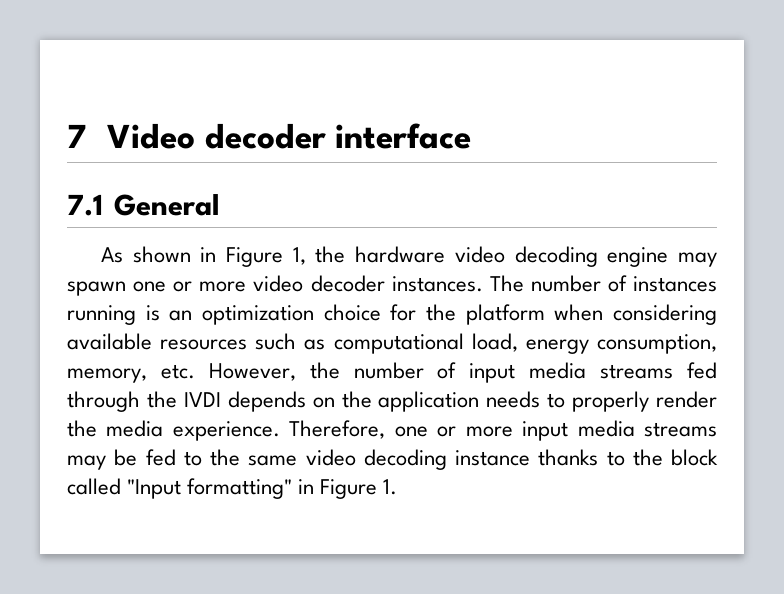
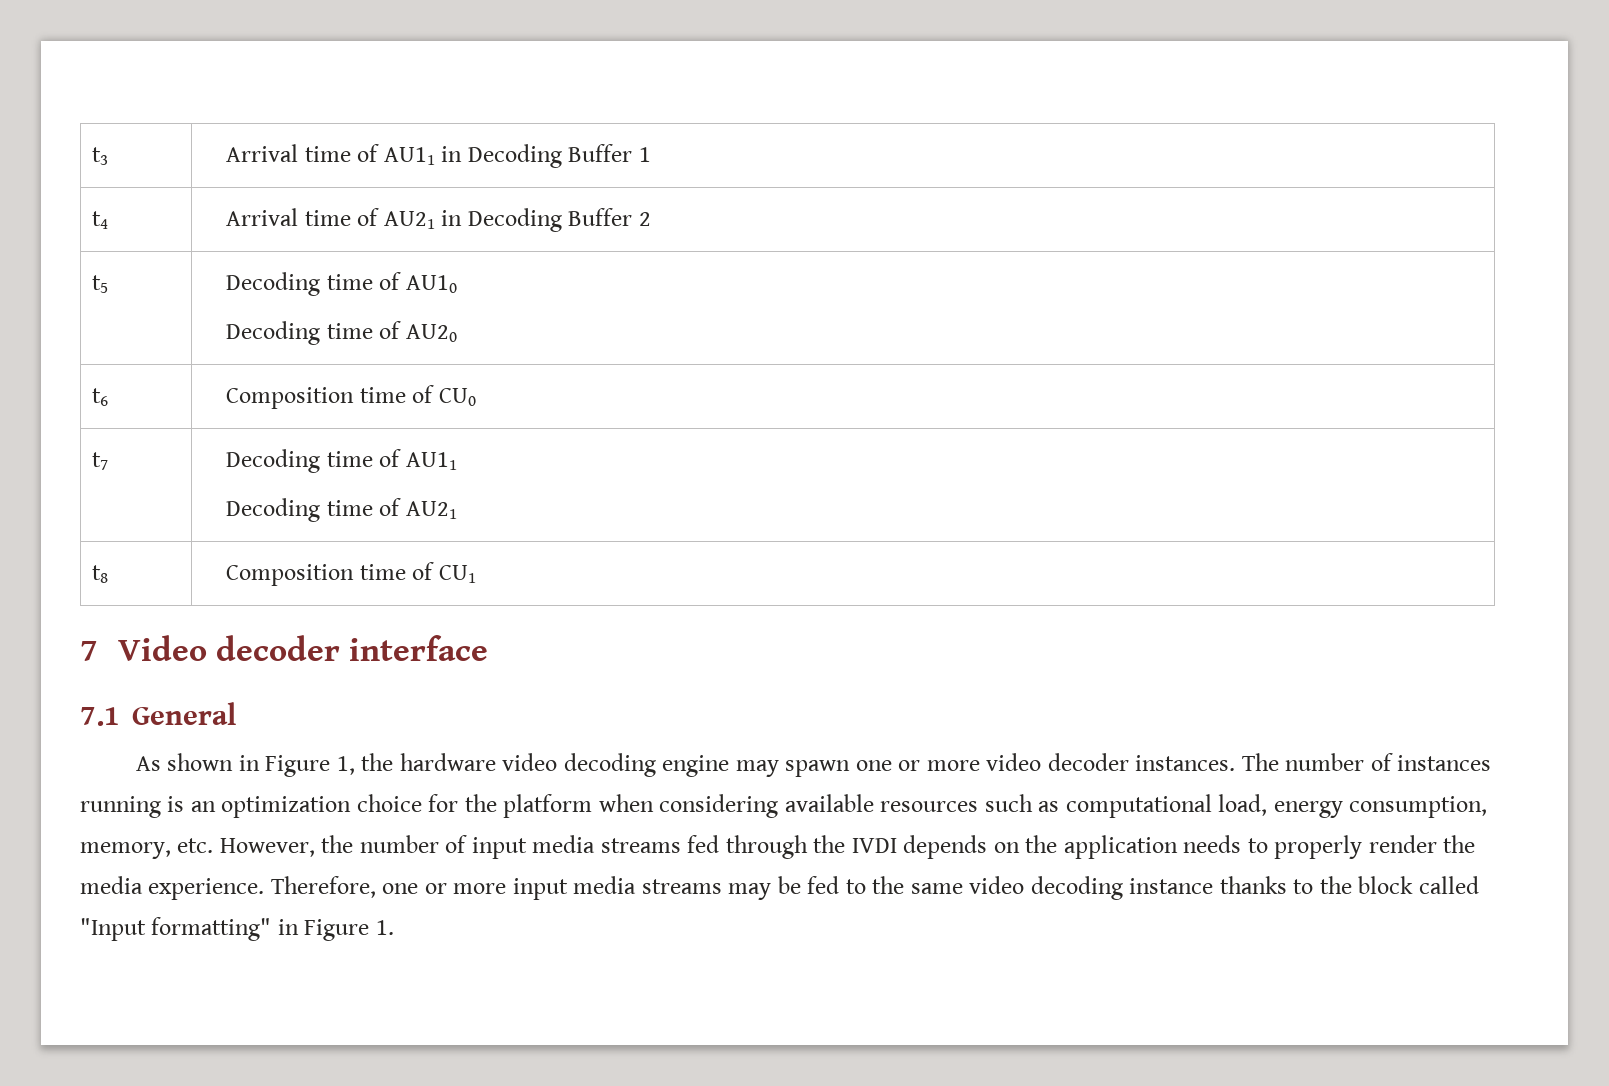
(67, 136) none -> [92,147,109,165] [226,144,651,168] [92,211,109,229] [226,208,651,232] [92,275,109,293] [226,272,457,296] [226,321,457,345] [92,388,109,406] [226,385,476,409] [92,452,109,470] [226,449,457,473] [226,498,457,522] [92,565,109,583] [226,562,476,586] t3 | Arrival time of AU11 in Decoding Buffer 1 // t4 | Arrival time of AU21 in Decoding Buffer 2 // t5 | Decoding time of AU10 // Decoding time of AU20 // t6 | Composition time of CU0 // t7 | Decoding time of AU11 // Decoding time of AU21 // t8 | Composition time of CU1 //

